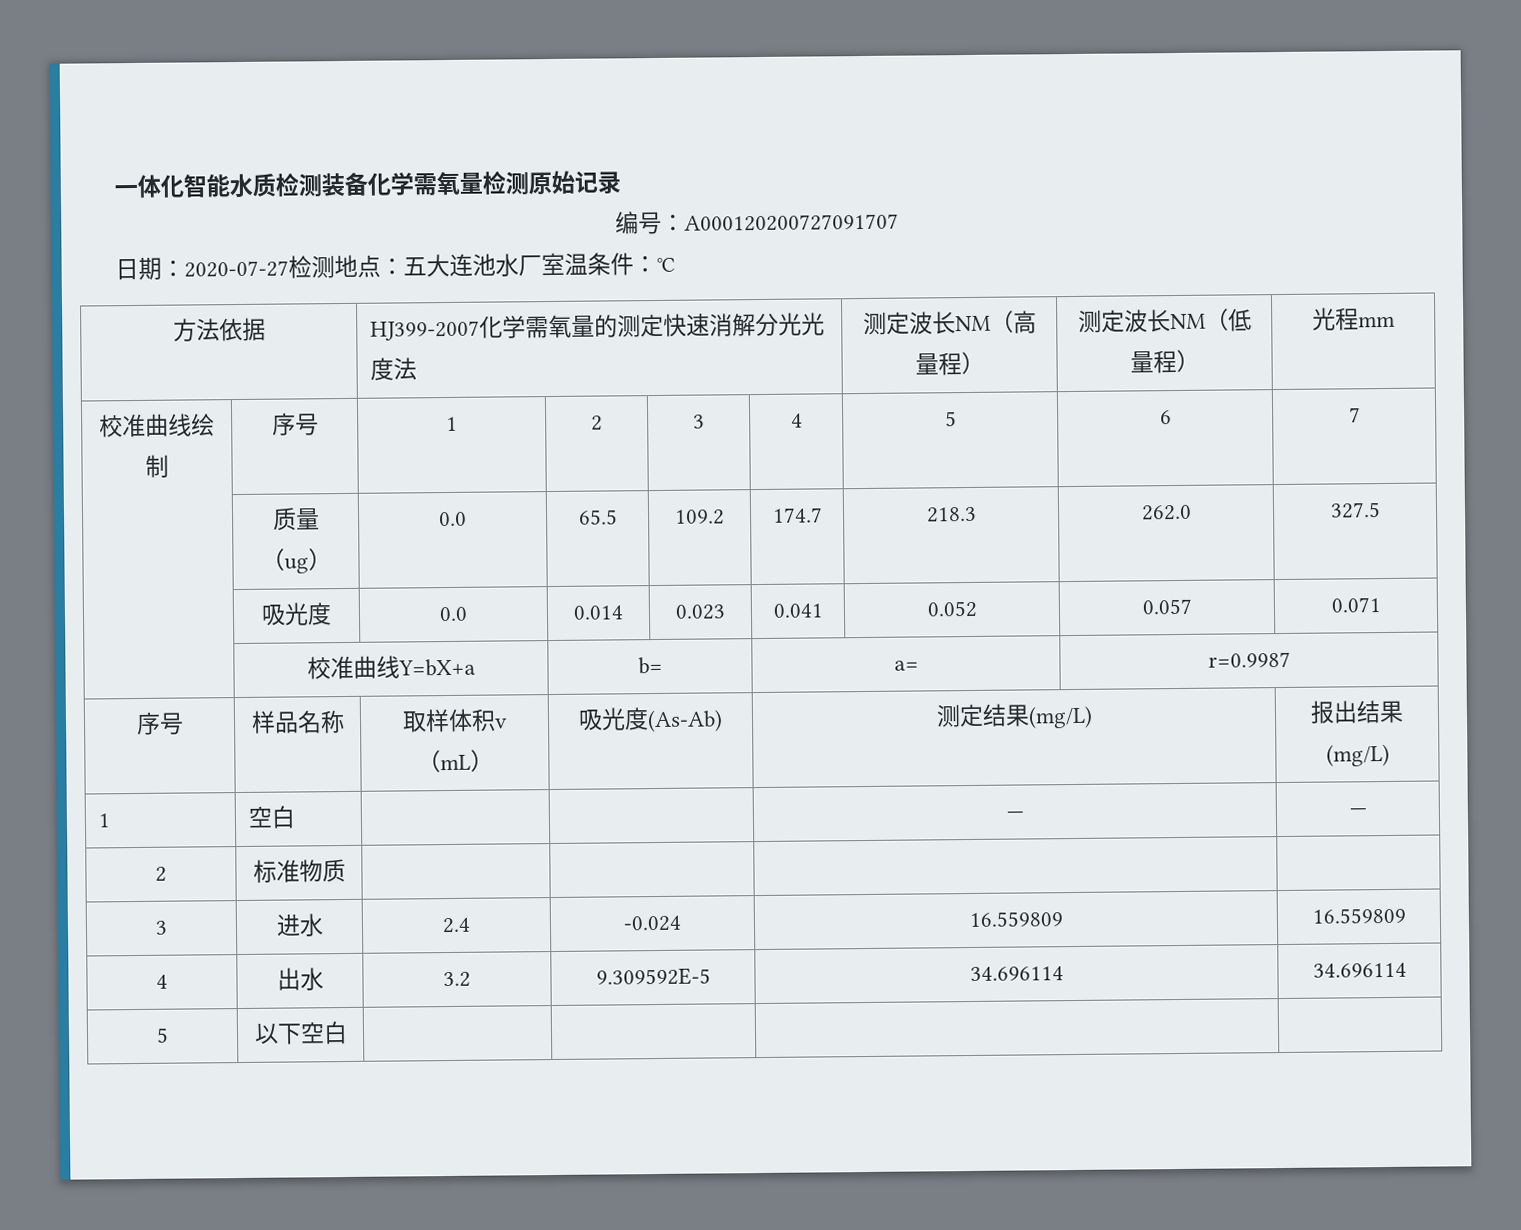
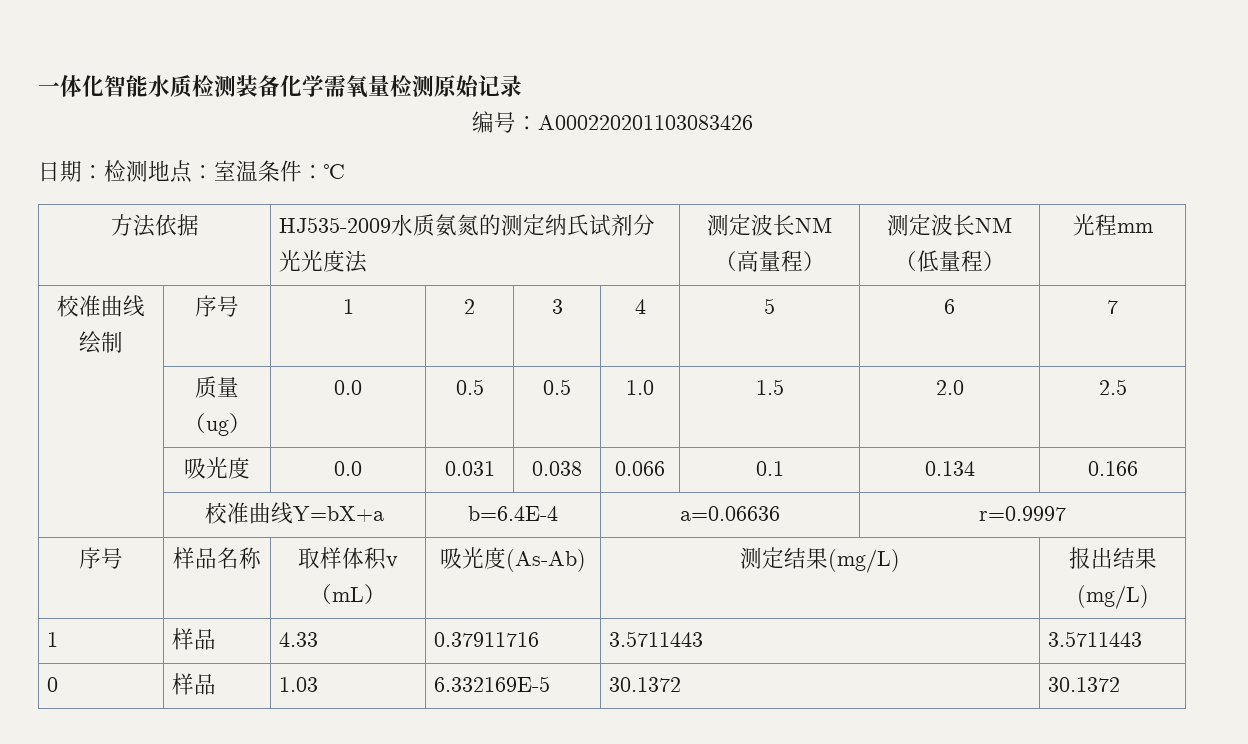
[684,213,899,232] A000120200727091707 -> [537,115,753,130] A000220201103083426
[183,260,289,278] 2020-07-27 -> (104, 172) none
[402,253,542,278] 五大连池水厂 -> (214, 172) none
[370,313,757,341] HJ399-2007化学需氧量的测定快速消解 -> [279,214,634,236] HJ535-2009水质氨氮的测定纳氏试剂
[577,509,618,525] [674,509,725,525] [771,507,823,523] [925,506,977,523] [1140,504,1192,521] [1329,502,1381,519] [261,602,332,626] [439,606,468,622] [573,605,624,620] [675,604,726,620] [772,603,824,618] [926,600,978,618] [1141,598,1193,615] [1330,597,1382,613] 65.5 | 109.2 | 174.7 | 218.3 | 262.0 | 327.5 // | 吸光度 | 0.0 | 0.014 | 0.023 | 0.041 | 0.052 | 0.057 | 0.071 -> [455,379,484,395] [543,379,571,395] [626,380,654,395] [755,379,784,395] [935,380,964,395] [1098,379,1127,395] [184,457,250,479] [334,461,362,476] [444,461,495,476] [532,461,582,476] [615,461,665,476] [755,461,784,476] [924,461,975,476] [1087,461,1138,476] 0.5 | 0.5 | 1.0 | 1.5 | 2.0 | 2.5 // | 吸光度 | 0.0 | 0.031 | 0.038 | 0.066 | 0.1 | 0.134 | 0.166
[637,656,663,675] [893,660,919,671] [1207,651,1291,668] b= | a= | r=0.9987 -> [468,506,558,521] [680,506,780,521] [979,506,1066,521] b=6.4E-4 | a=0.06636 | r=0.9997
[248,805,297,829] [1005,811,1024,819] [1348,808,1367,816] [155,866,167,882] [252,858,346,883] [155,920,168,935] [275,913,324,937] [442,917,471,934] [622,915,682,932] [968,911,1064,928] [1311,907,1406,924] [156,974,168,989] [276,967,324,991] [443,971,471,988] [595,967,711,986] [969,966,1064,982] [1312,962,1407,978] [156,1027,169,1043] [253,1020,348,1045] 空白 | | | — | — // 2 | 标准物质 | | | | // 3 | 进水 | 2.4 | -0.024 | 16.559809 | 16.559809 // 4 | 出水 | 3.2 | 9.309592E-5 | 34.696114 | 34.696114 // 5 | 以下空白 | | | | -> [172,628,217,650] [279,632,319,647] [434,632,540,647] [609,631,704,647] [1048,631,1143,647] [47,677,59,692] [172,673,217,695] [279,677,319,692] [434,676,551,692] [609,677,682,692] [1048,677,1121,692] 样品 | 4.33 | 0.37911716 | 3.5711443 | 3.5711443 // 0 | 样品 | 1.03 | 6.332169E-5 | 30.1372 | 30.1372

